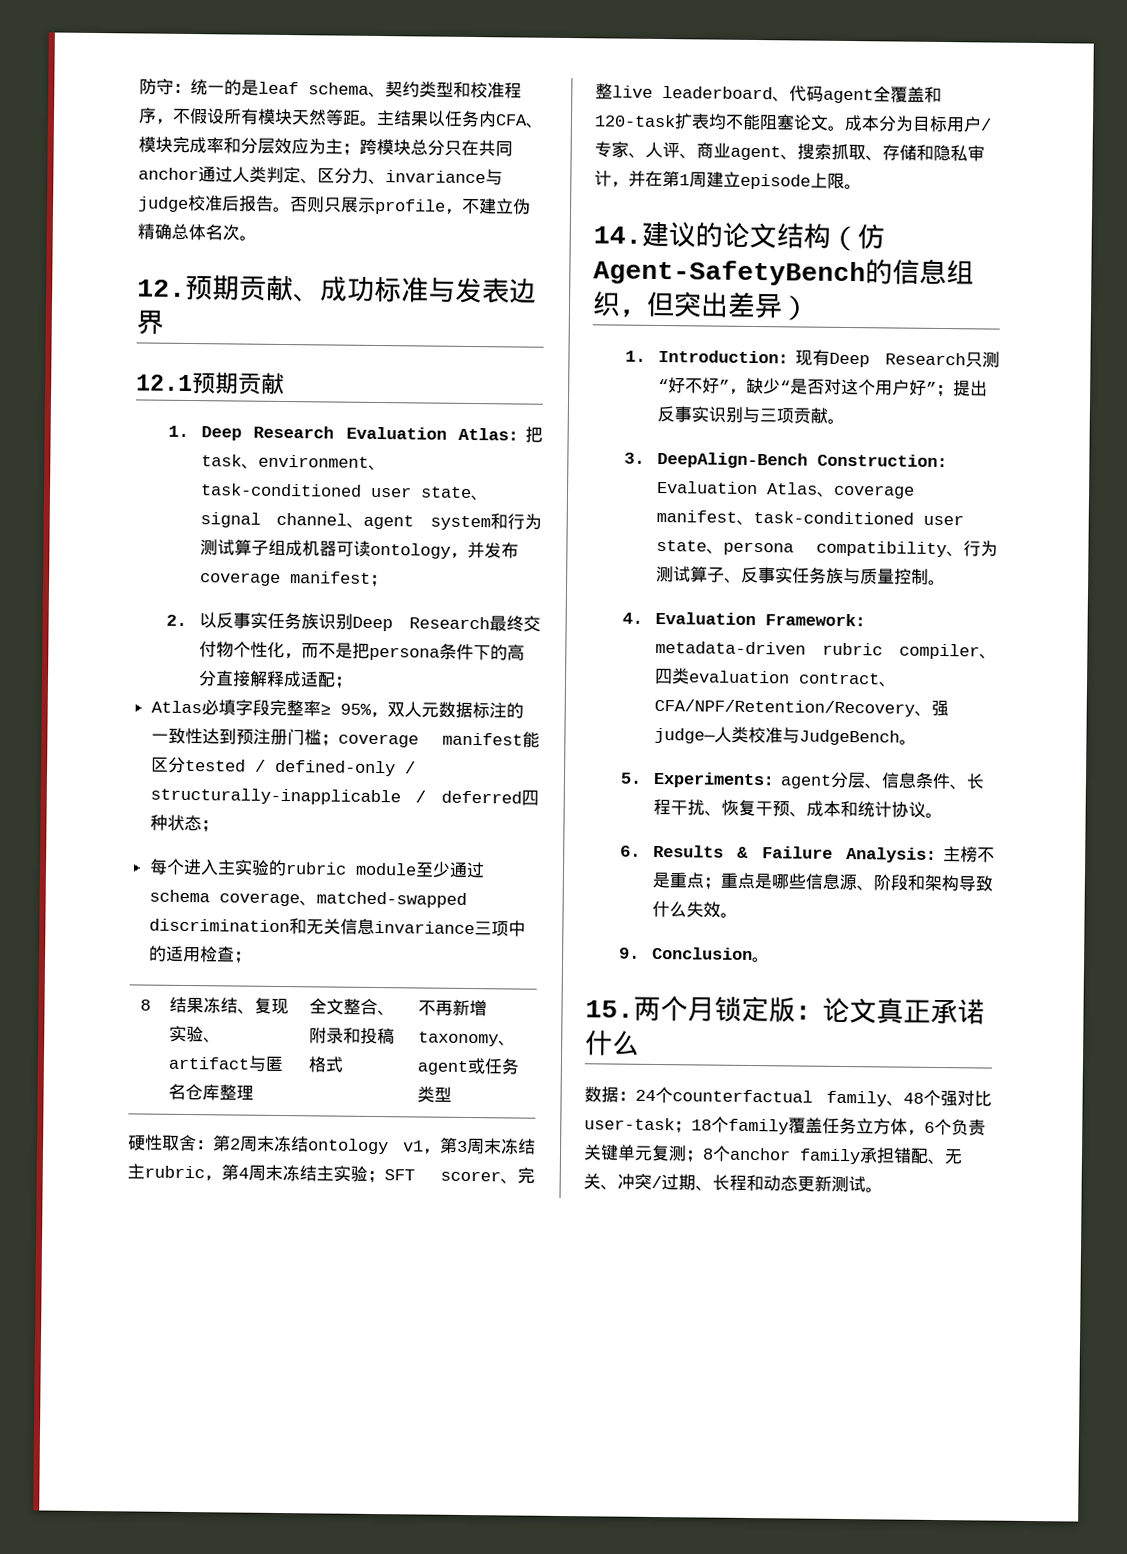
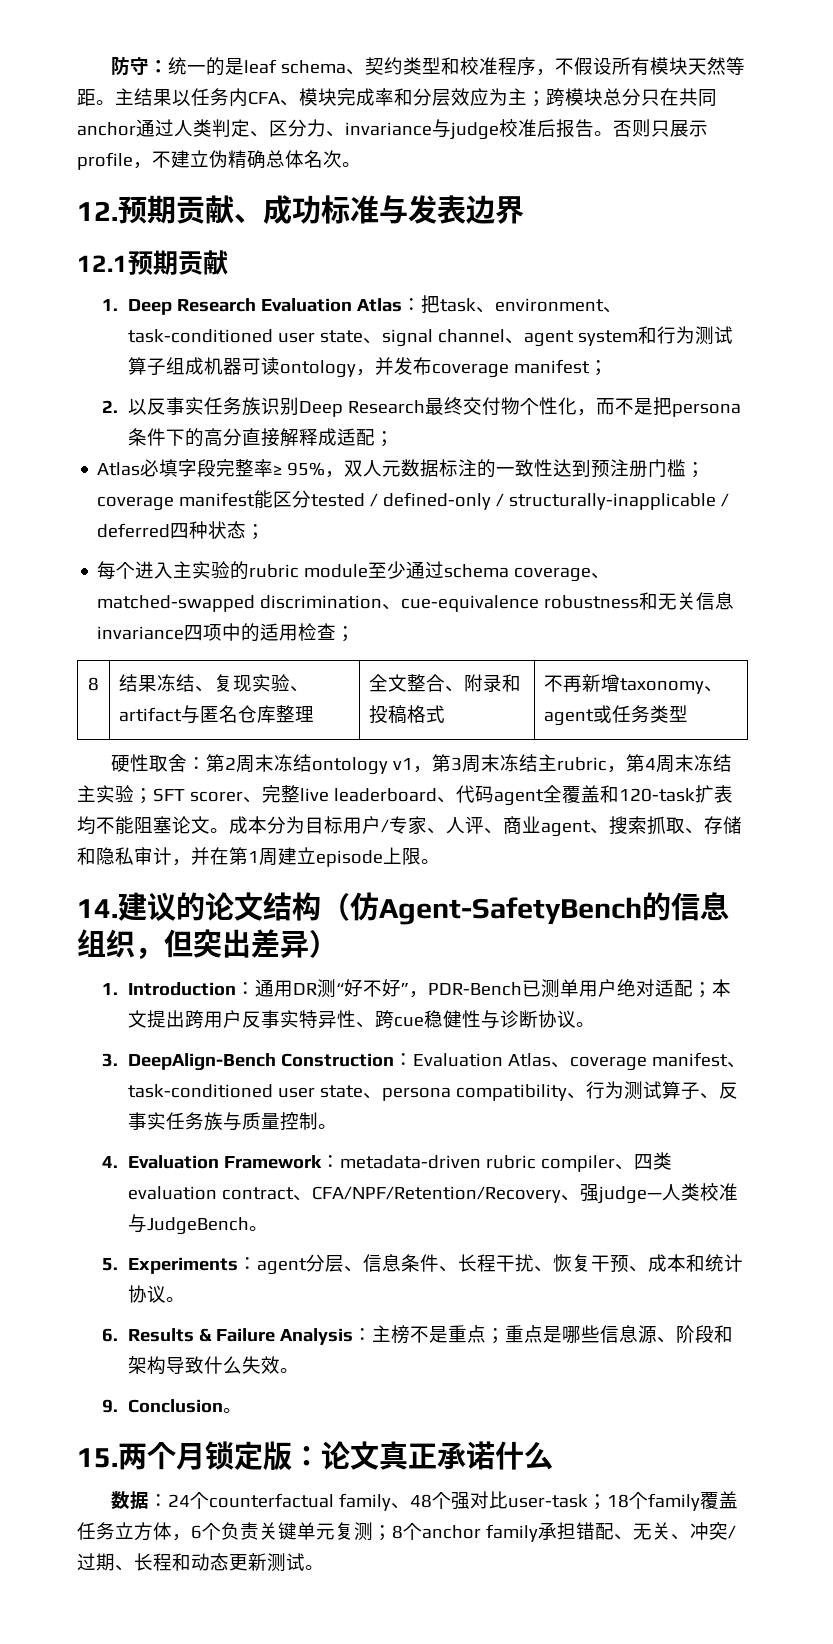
(290, 925) none -> [382,595,640,612] 、cue-equivalence robustness
[473,921,492,936] 三 -> [184,625,204,641] 四
[794,349,983,368] 现有Deep Research只 -> [254,979,317,997] 通用DR
[745,377,988,398] [656,405,828,424] 缺少“是否对这个用户好”；提出反事实识别与三项贡献 -> [427,979,731,998] [127,1010,576,1029] PDR-Bench已测单用户绝对适配；本文提出跨用户反事实特异性、跨cue稳健性与诊断协议

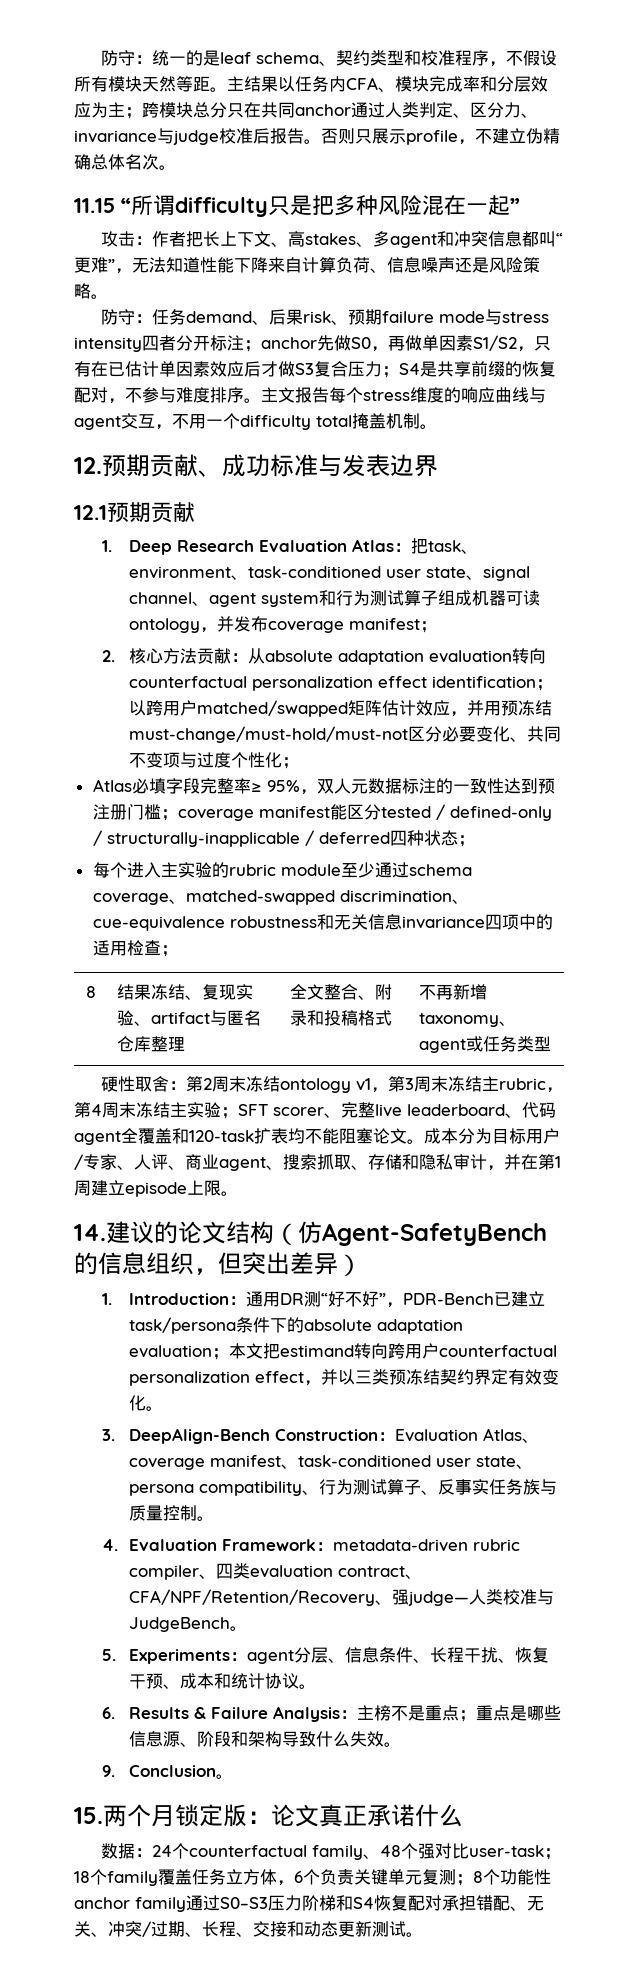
(361, 164) none -> [74,195,520,217] [101,231,564,248] [74,257,540,274] [74,283,108,299] [101,309,550,325] [74,335,551,352] [74,361,556,378] [74,387,546,404] [74,413,437,430] // 11.15 “所谓difficulty只是把多种风险混在一起” // 攻击：作者把长上下文、高stakes、多agent和冲突信息都叫“更难”，无法知道性能下降来自计算负荷、信息噪声还是风险策略。 // 防守：任务demand、后果risk、预期failure mode与stress intensity四者分开标注；anchor先做S0，再做单因素S1/S2，只有在已估计单因素效应后才做S3复合压力；S4是共享前缀的恢复配对，不参与难度排序。主文报告每个stress维度的响应曲线与agent交互，不用一个difficulty total掩盖机制。
[127,397,741,417] [127,428,375,447] 以反事实任务族识别Deep Research最终交付物个性化，而不是把persona条件下的高分直接解释成适配 -> [129,648,547,665] [129,676,554,691] [129,700,553,717] [129,726,562,743] [129,752,283,768] 核心方法贡献：从absolute adaptation evaluation转向counterfactual personalization effect identification；以跨用户matched/swapped矩阵估计效应，并用预冻结must-change/must-hold/must-not区分必要变化、共同不变项与过度个性化
[540,979,731,998] [127,1010,576,1029] 测单用户绝对适配；本文提出跨用户反事实特异性、跨cue稳健性与诊断协议 -> [511,1291,546,1307] [129,1317,464,1334] [129,1343,558,1360] [129,1369,560,1386] [129,1395,147,1411] 建立task/persona条件下的absolute adaptation evaluation；本文把estimand转向跨用户counterfactual personalization effect，并以三类预冻结契约界定有效变化
(422, 1531) none -> [500,1869,551,1885] 功能性
(538, 1533) none -> [186,1895,442,1911] 通过S0–S3压力阶梯和S4恢复配对
(172, 1562) none -> [236,1921,287,1937] 、交接

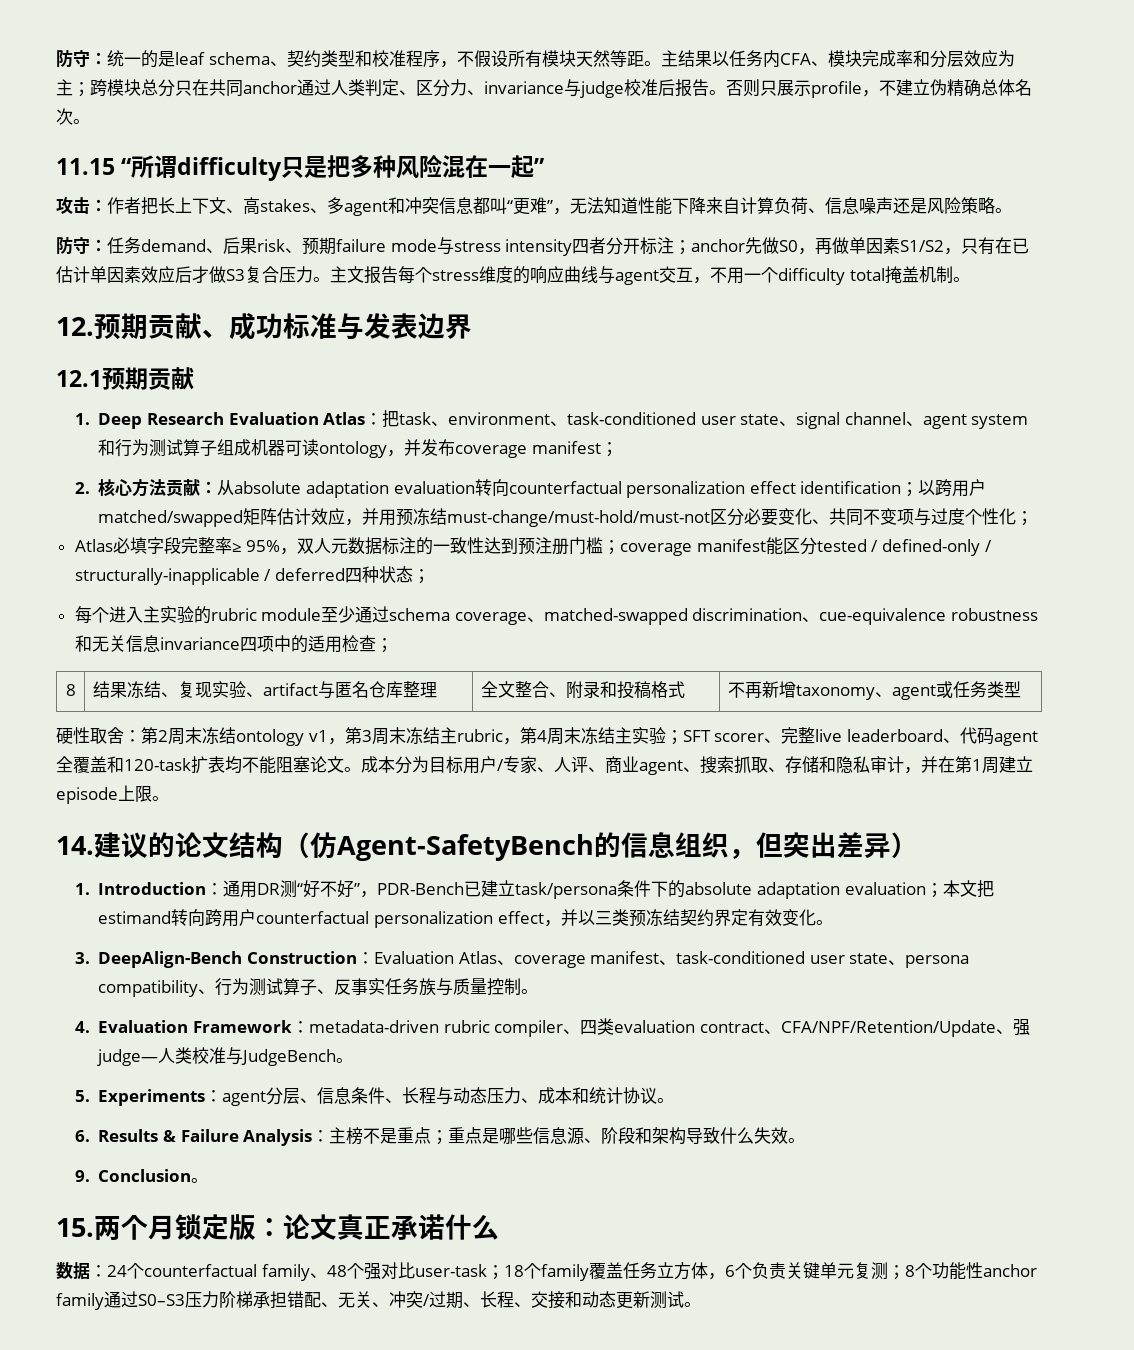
[382,361,556,378] [74,387,244,404] ；S4是共享前缀的恢复配对，不参与难度排序 -> (313, 274) none
[129,1589,376,1606] CFA/NPF/Retention/Recovery -> [780,1020,996,1037] CFA/NPF/Retention/Update
[464,1647,550,1663] [129,1673,164,1689] 干扰、恢复干预 -> [436,1087,522,1105] 与动态压力
[336,1895,442,1911] 和S4恢复配对 -> (253, 1299) none

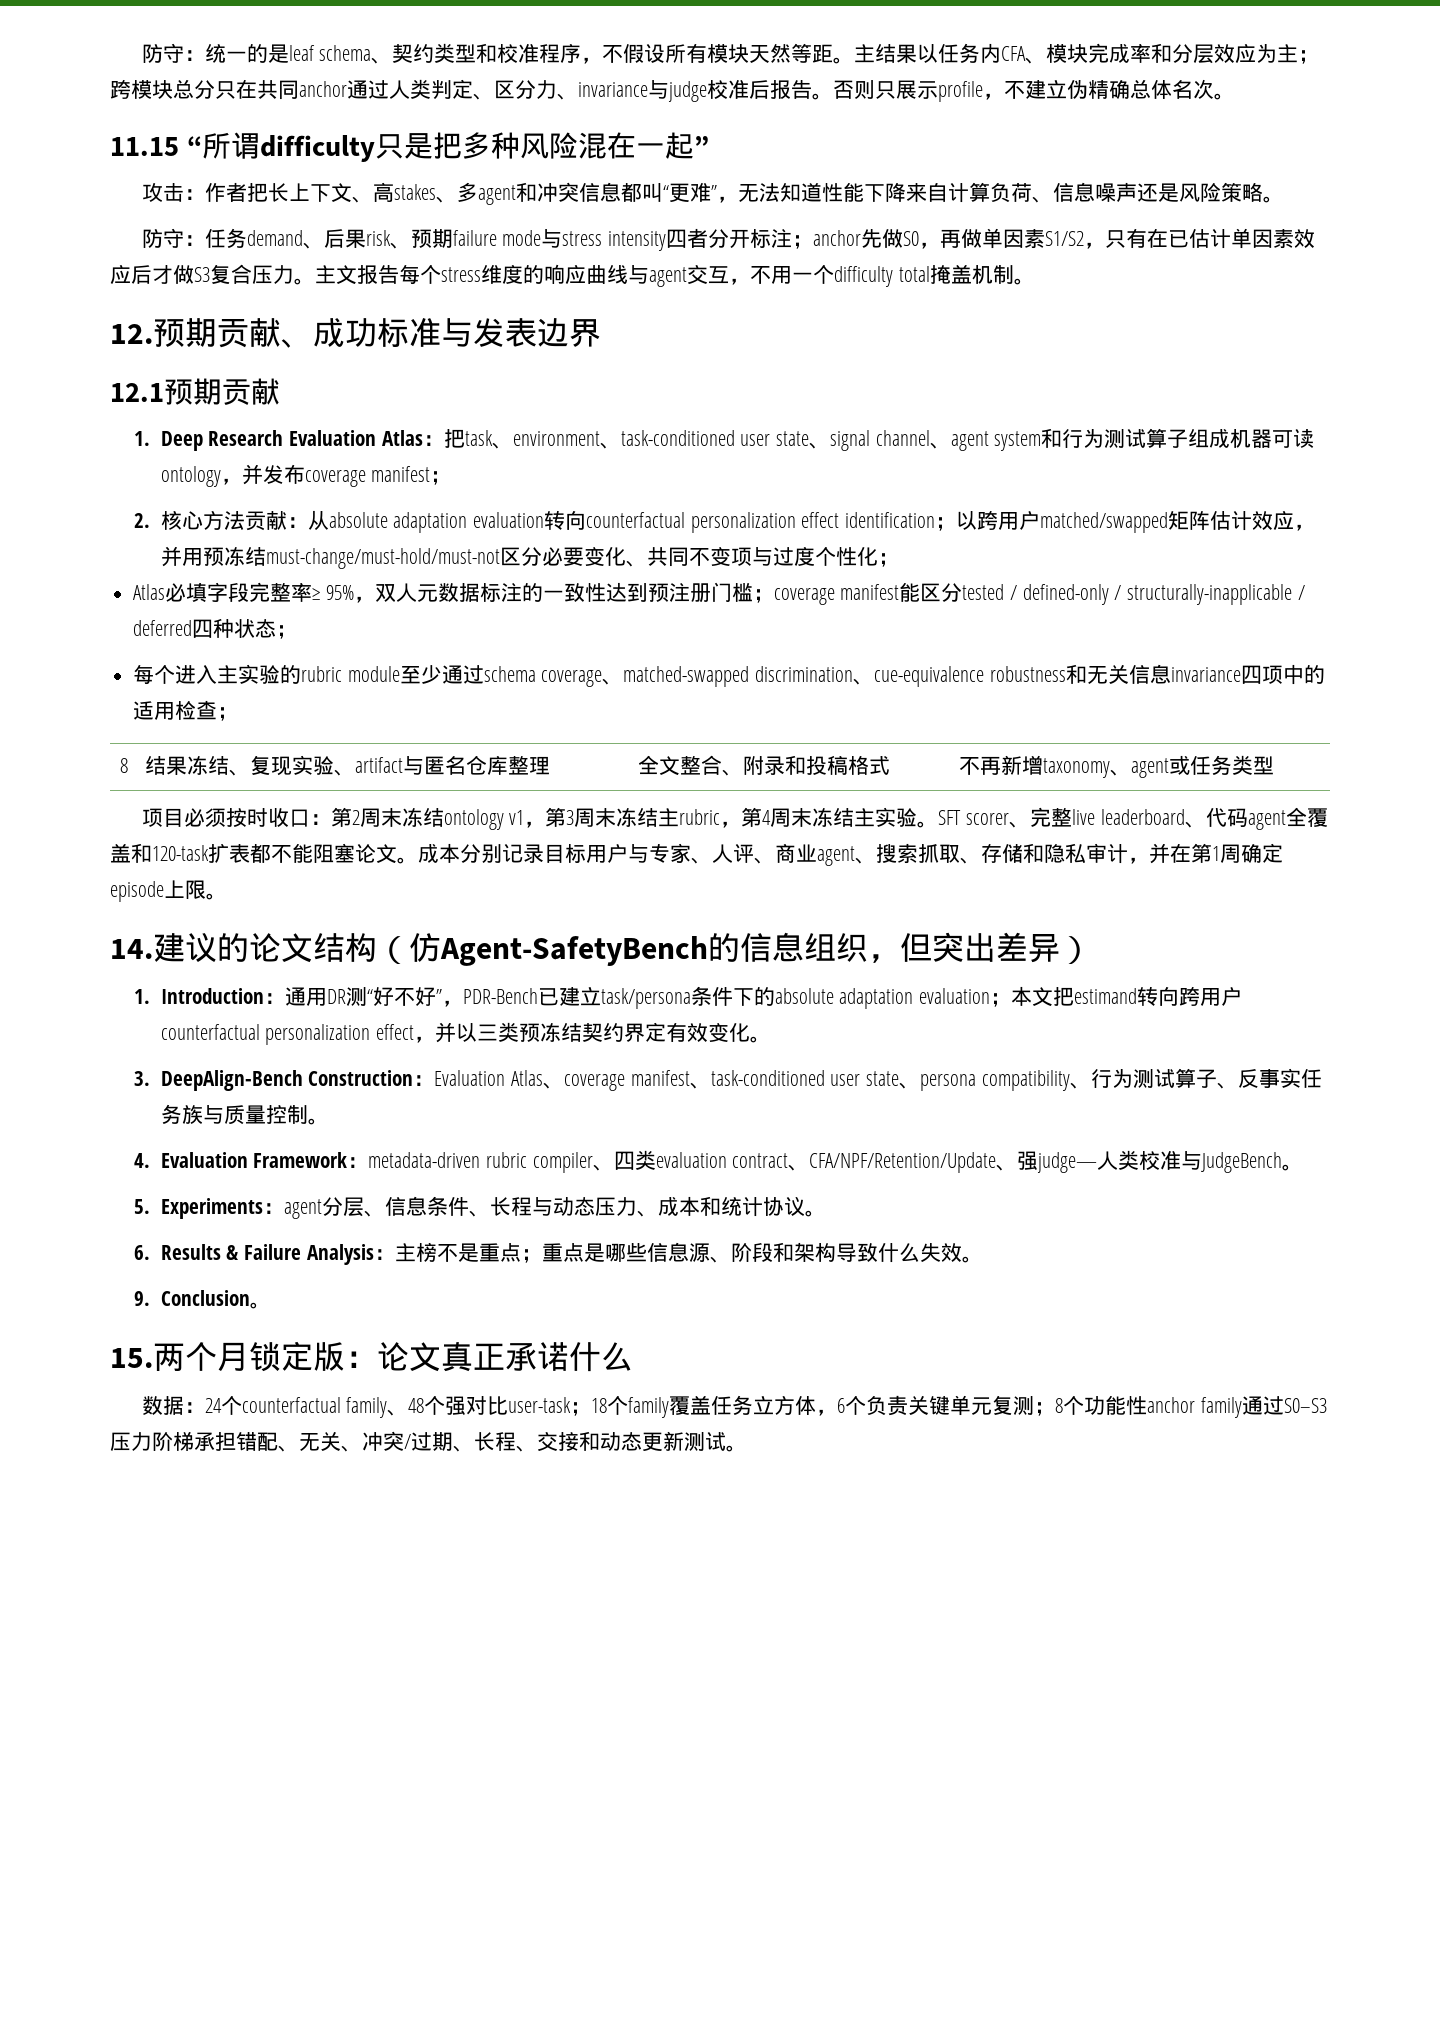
[56,727,124,744] 硬性取舍 -> [141,808,310,827] 项目必须按时收口
[665,730,683,745] ； -> [917,821,939,828] 。
[225,756,242,774] 均 -> [250,844,271,863] 都
[412,756,429,773] 为 -> [481,844,544,863] 别记录
[497,759,504,771] / -> [628,844,649,863] 与
[999,756,1033,773] 建立 -> [1241,843,1283,863] 确定

